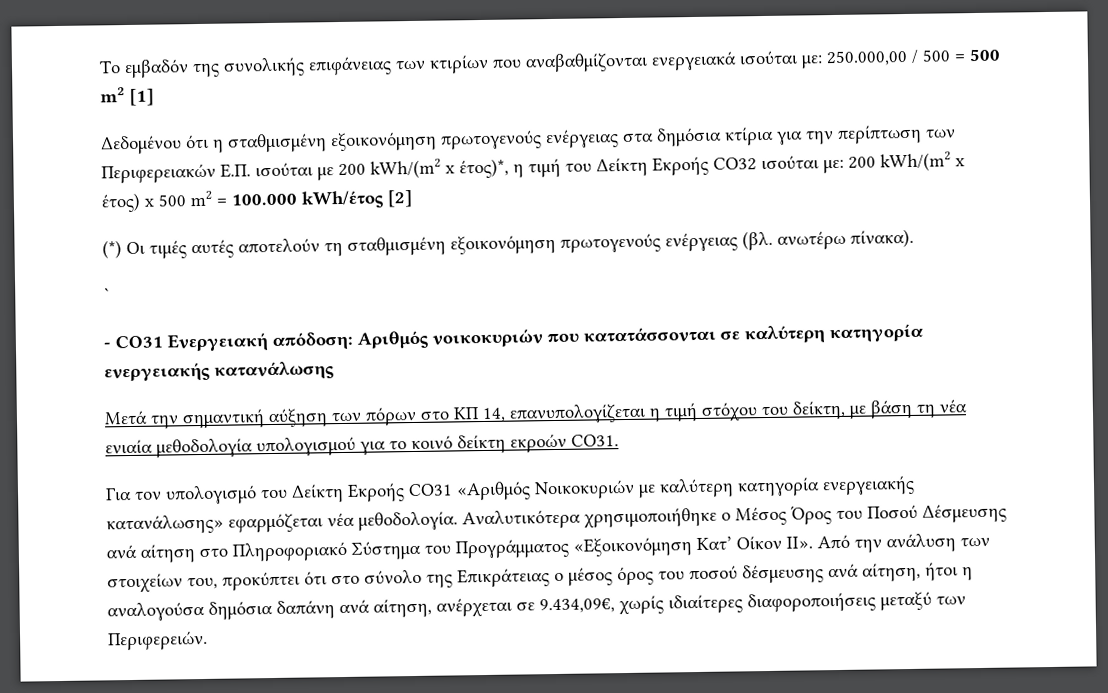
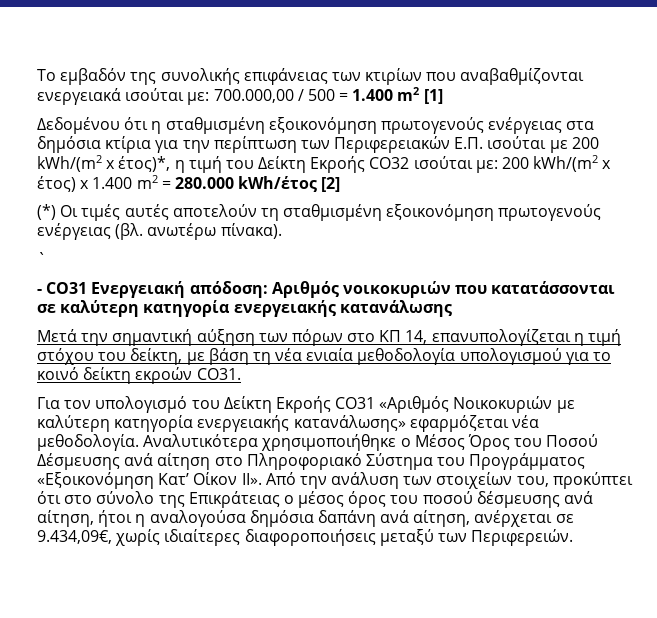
[826,49,908,67] 250.000,00 -> [213,89,294,103] 700.000,00
[969,48,1001,62] 500 -> [352,89,394,101] 1.400
[158,194,186,207] 500 -> [92,177,133,189] 1.400
[231,193,297,206] 100.000 -> [174,177,234,189] 280.000

